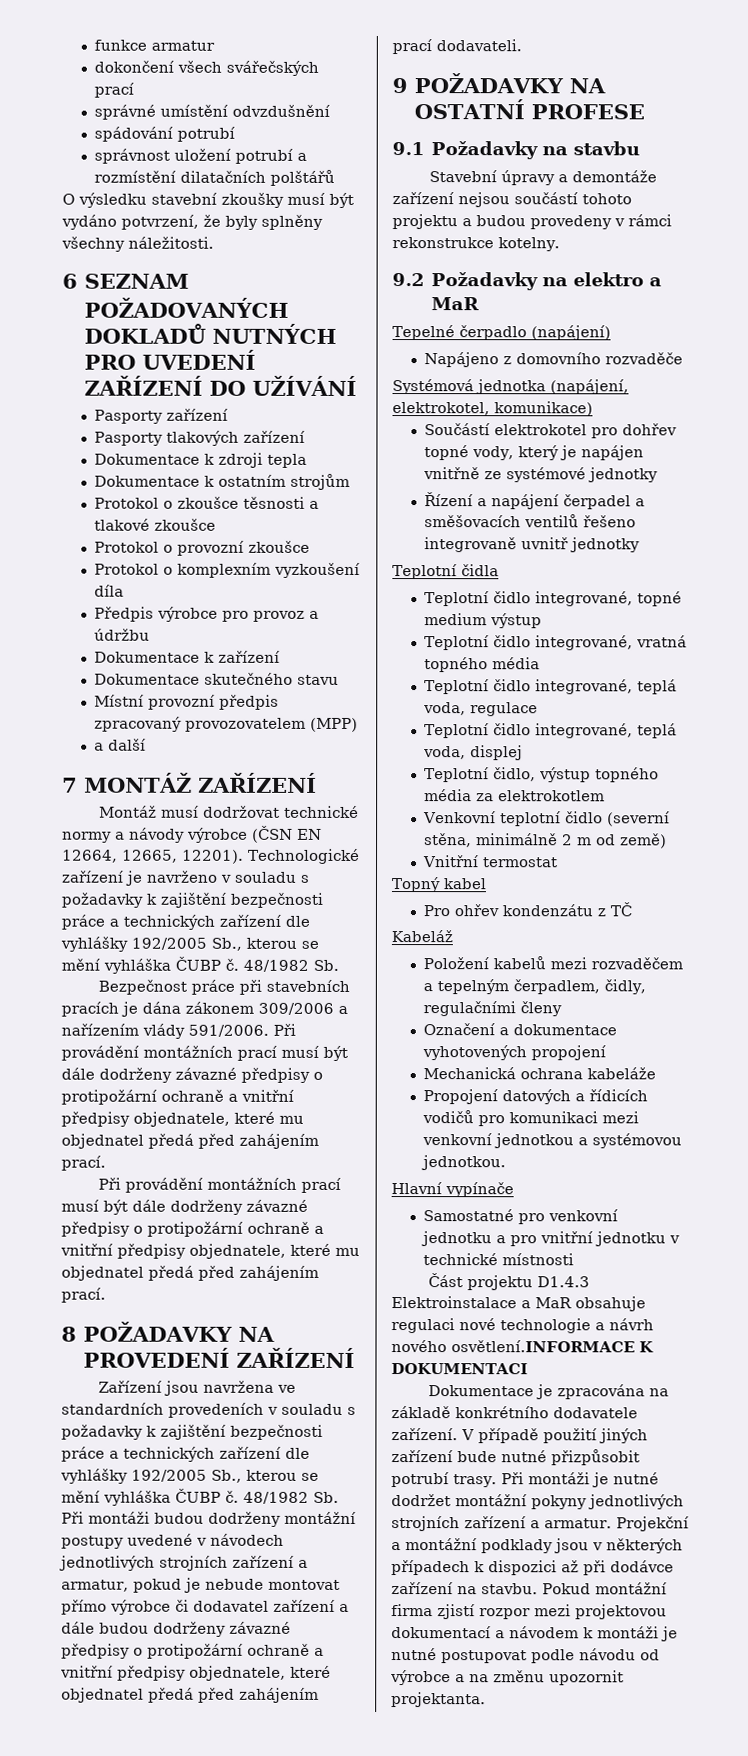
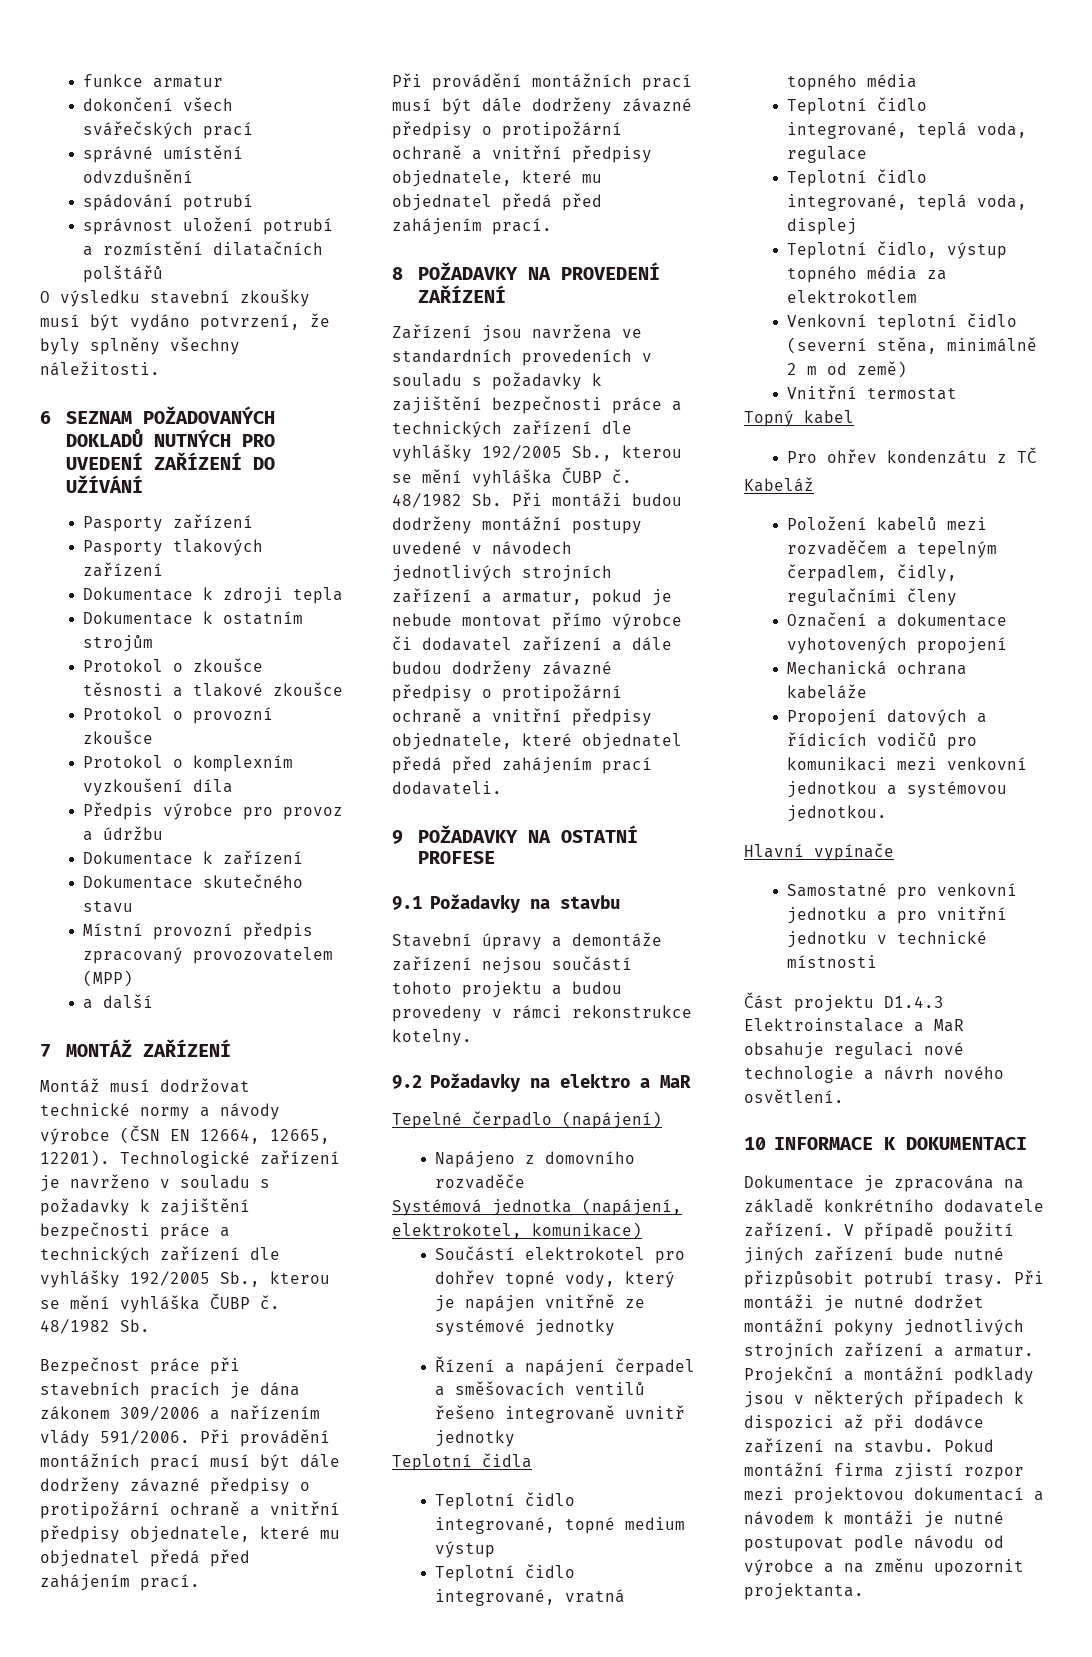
[451,1340,635,1353] osvětlení.INFORMACE -> [744,1089,844,1103] [744,1137,873,1150] osvětlení. // 10 INFORMACE

